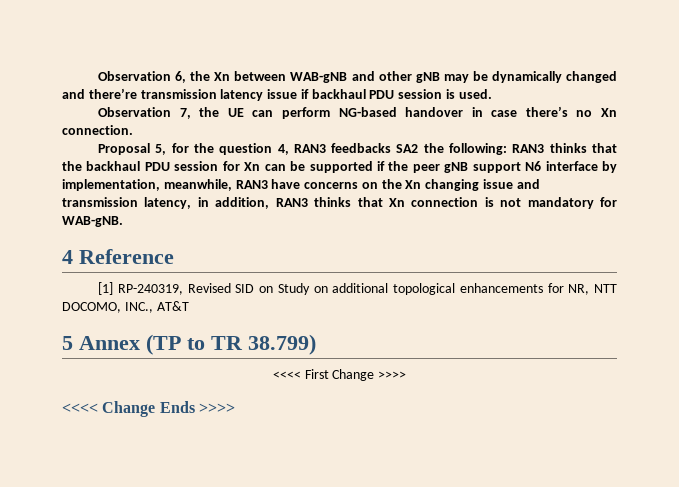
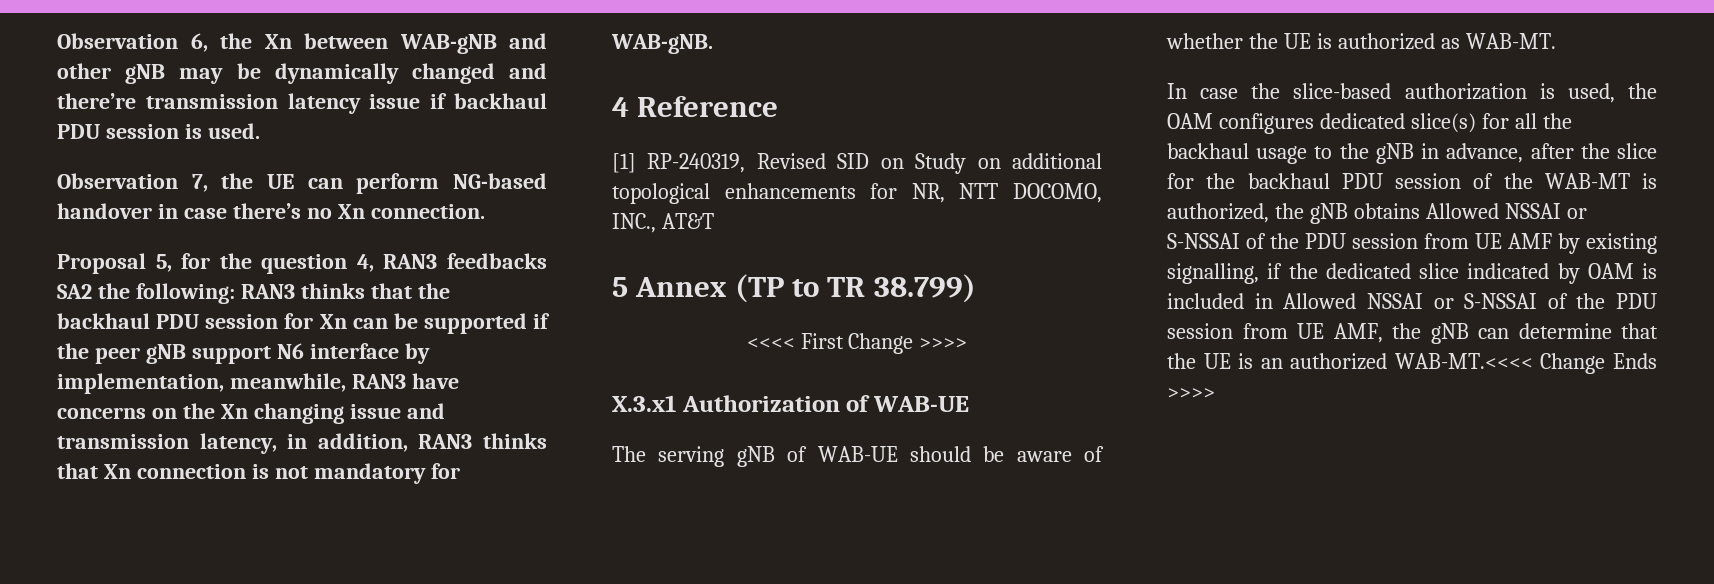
[62,403,98,413] <<<< -> [612,395,969,412] [612,446,1104,467] [1166,33,1556,50] [1167,83,1657,103] [1167,113,1572,134] [1167,143,1657,164] [1167,173,1657,189] [1167,203,1587,224] [1167,233,1657,254] [1167,263,1657,284] [1167,293,1657,309] [1167,323,1658,344] [1167,353,1533,370] X.3.x1 Authorization of WAB-UE // The serving gNB of WAB-UE should be aware of whether the UE is authorized as WAB-MT. // In case the slice-based authorization is used, the OAM configures dedicated slice(s) for all the backhaul usage to the gNB in advance, after the slice for the backhaul PDU session of the WAB-MT is authorized, the gNB obtains Allowed NSSAI or S-NSSAI of the PDU session from UE AMF by existing signalling, if the dedicated slice indicated by OAM is included in Allowed NSSAI or S-NSSAI of the PDU session from UE AMF, the gNB can determine that the UE is an authorized WAB-MT.<<<<

